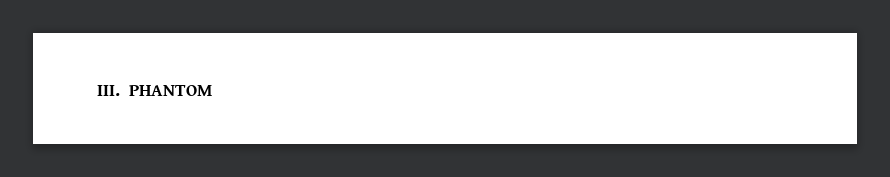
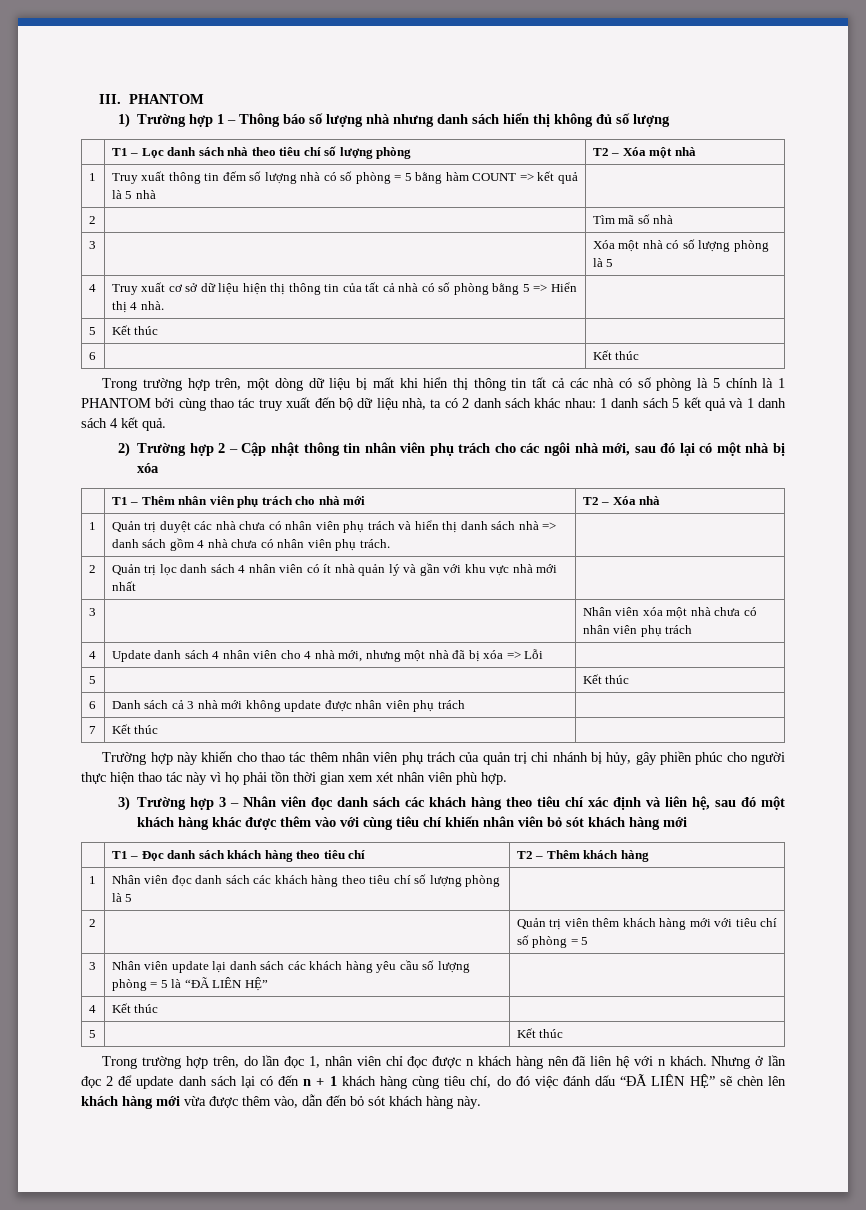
(213, 90) none -> [117,113,671,128] [111,146,412,159] [592,147,696,158] [88,173,96,181] [111,171,578,184] [111,190,156,199] [88,216,96,224] [592,214,674,224] [88,241,96,249] [592,239,769,252] [592,258,614,267] [88,284,96,292] [111,282,577,295] [111,301,164,313] [88,327,96,335] [111,325,159,335] [88,352,96,360] [592,350,640,360] [102,377,785,391] [81,397,786,411] [81,417,166,431] [117,442,785,457] [137,463,160,473] [111,496,366,508] [582,496,661,505] [88,522,96,530] [111,520,557,533] [111,538,390,551] [88,565,96,573] [111,563,558,576] [111,581,136,591] [88,608,96,616] [582,607,757,619] [582,625,693,637] [88,651,96,659] [111,649,544,662] [88,676,96,684] [582,674,630,684] [88,701,96,709] [111,700,465,712] [88,726,96,734] [111,724,159,734] [102,751,785,765] [81,771,507,785] [117,796,785,811] [137,816,688,830] [111,850,366,862] [516,850,649,862] [88,876,96,884] [111,874,501,887] [111,893,133,902] [88,919,96,927] [516,918,778,930] [516,935,589,948] [88,962,96,970] [111,960,470,973] [111,977,268,991] [88,1005,96,1013] [111,1003,159,1013] [88,1030,96,1038] [516,1028,564,1038] [102,1055,786,1069] [81,1074,786,1089] [81,1094,481,1109] // 1) Trường hợp 1 – Thông báo số lượng nhà nhưng danh sách hiển thị không đủ số lượng // | T1 – Lọc danh sách nhà theo tiêu chí số lượng phòng | T2 – Xóa một nhà // 1 | Truy xuất thông tin đếm số lượng nhà có số phòng = 5 bằng hàm COUNT => kết quả là 5 nhà | // 2 | | Tìm mã số nhà // 3 | | Xóa một nhà có số lượng phòng là 5 // 4 | Truy xuất cơ sở dữ liệu hiện thị thông tin của tất cả nhà có số phòng bằng 5 => Hiển thị 4 nhà. | // 5 | Kết thúc | // 6 | | Kết thúc // Trong trường hợp trên, một dòng dữ liệu bị mất khi hiển thị thông tin tất cả các nhà có số phòng là 5 chính là 1 PHANTOM bởi cùng thao tác truy xuất đến bộ dữ liệu nhà, ta có 2 danh sách khác nhau: 1 danh sách 5 kết quả và 1 danh sách 4 kết quả. // 2) Trường hợp 2 – Cập nhật thông tin nhân viên phụ trách cho các ngôi nhà mới, sau đó lại có một nhà bị xóa // | T1 – Thêm nhân viên phụ trách cho nhà mới | T2 – Xóa nhà // 1 | Quản trị duyệt các nhà chưa có nhân viên phụ trách và hiển thị danh sách nhà => danh sách gồm 4 nhà chưa có nhân viên phụ trách. | // 2 | Quản trị lọc danh sách 4 nhân viên có ít nhà quản lý và gần với khu vực nhà mới nhất | // 3 | | Nhân viên xóa một nhà chưa có nhân viên phụ trách // 4 | Update danh sách 4 nhân viên cho 4 nhà mới, nhưng một nhà đã bị xóa => Lỗi | // 5 | | Kết thúc // 6 | Danh sách cả 3 nhà mới không update được nhân viên phụ trách | // 7 | Kết thúc | // Trường hợp này khiến cho thao tác thêm nhân viên phụ trách của quản trị chi nhánh bị hủy, gây phiền phúc cho người thực hiện thao tác này vì họ phải tồn thời gian xem xét nhân viên phù hợp. // 3) Trường hợp 3 – Nhân viên đọc danh sách các khách hàng theo tiêu chí xác định và liên hệ, sau đó một khách hàng khác được thêm vào với cùng tiêu chí khiến nhân viên bỏ sót khách hàng mới // | T1 – Đọc danh sách khách hàng theo tiêu chí | T2 – Thêm khách hàng // 1 | Nhân viên đọc danh sách các khách hàng theo tiêu chí số lượng phòng là 5 | // 2 | | Quản trị viên thêm khách hàng mới với tiêu chí số phòng = 5 // 3 | Nhân viên update lại danh sách các khách hàng yêu cầu số lượng phòng = 5 là “ĐÃ LIÊN HỆ” | // 4 | Kết thúc | // 5 | | Kết thúc // Trong trường hợp trên, do lần đọc 1, nhân viên chỉ đọc được n khách hàng nên đã liên hệ với n khách. Nhưng ở lần đọc 2 để update danh sách lại có đến n + 1 khách hàng cùng tiêu chí, do đó việc đánh dấu “ĐÃ LIÊN HỆ” sẽ chèn lên khách hàng mới vừa được thêm vào, dẫn đến bỏ sót khách hàng này.

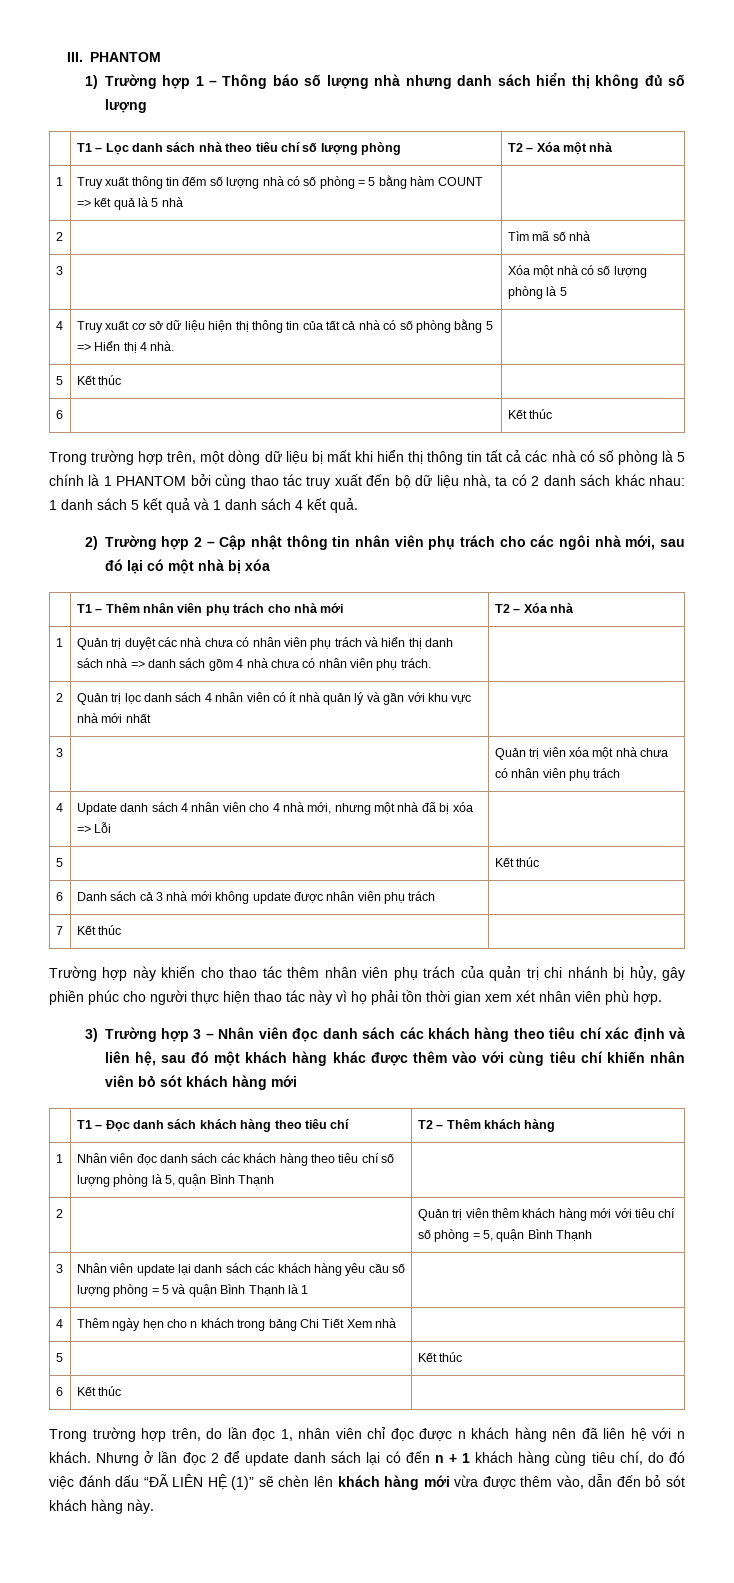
[582,607,612,616] Nhân -> [494,748,540,760] Quản trị
[125,894,133,902] 5 -> [165,1174,275,1187] 5, quận Bình Thạnh
[581,937,589,945] 5 -> [483,1229,593,1242] 5, quận Bình Thạnh
[171,977,268,991] [88,1005,96,1013] [111,1003,159,1013] [88,1030,96,1038] [516,1028,564,1038] là “ĐÃ LIÊN HỆ” | // 4 | Kết thúc | // 5 | | Kết thúc -> [172,1284,309,1297] [55,1319,63,1328] [76,1318,397,1331] [55,1353,63,1362] [417,1352,463,1362] [55,1387,63,1396] [76,1386,122,1396] và quận Bình Thạnh là 1 | // 4 | Thêm ngày hẹn cho n khách trong bảng Chi Tiết Xem nhà | // 5 | | Kết thúc // 6 | Kết thúc |
[689,1074,715,1088] HỆ” -> [207,1474,255,1490] HỆ (1)”

